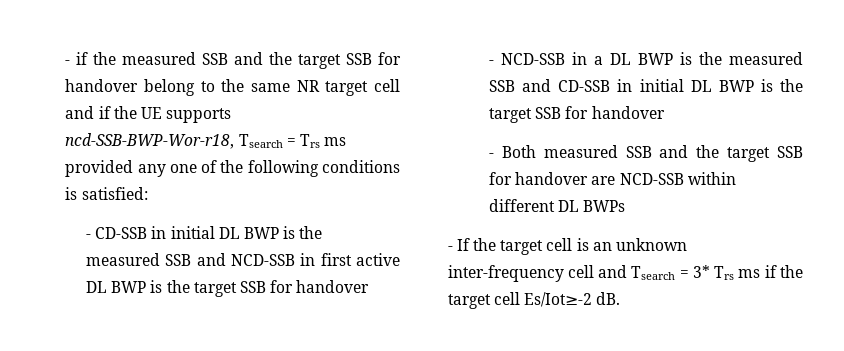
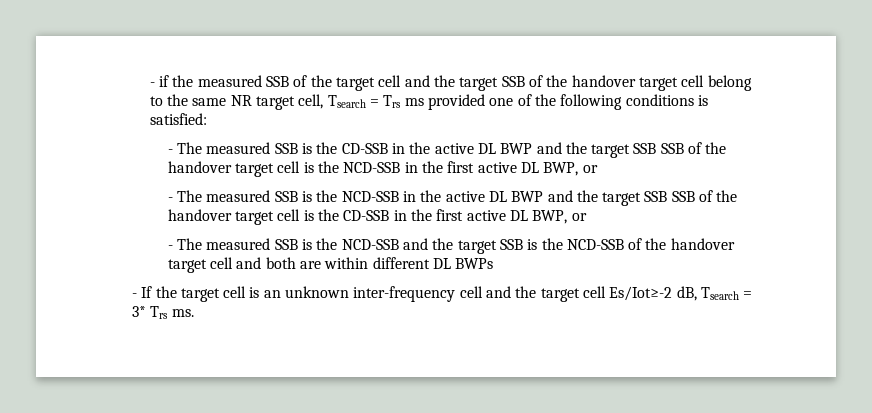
[234,52,402,69] [65,79,139,92] and the target SSB for handover -> [293,75,705,91] of the target cell and the target SSB of the handover target cell
[374,79,400,92] [65,106,232,123] [65,133,235,149] cell and if the UE supports ncd-SSB-BWP-Wor-r18, -> [298,94,324,109] cell,
[137,164,166,177] any -> (485, 102) none
[95,226,323,239] [86,253,401,266] [86,280,370,297] [489,52,803,65] [489,79,803,92] [489,106,665,123] [489,145,803,162] [489,172,684,185] CD-SSB in initial DL BWP is the measured SSB and NCD-SSB in first active DL BWP is the target SSB for handover // - NCD-SSB in a DL BWP is the measured SSB and CD-SSB in initial DL BWP is the target SSB for handover // - Both measured SSB and the target SSB for handover are NCD-SSB -> [176,142,727,158] [167,161,598,177] [167,190,738,206] [167,209,587,225] [167,238,735,254] [167,257,321,273] The measured SSB is the CD-SSB in the active DL BWP and the target SSB SSB of the handover target cell is the NCD-SSB in the first active DL BWP, or // - The measured SSB is the NCD-SSB in the active DL BWP and the target SSB SSB of the handover target cell is the CD-SSB in the first active DL BWP, or // - The measured SSB is the NCD-SSB and the target SSB is the NCD-SSB of the handover target cell and both are
[631,265,804,280] [447,292,621,309] Tsearch = 3* Trs ms if the target cell Es/Iot≥-2 dB. -> [515,286,753,302] [131,306,194,319] the target cell Es/Iot≥-2 dB, Tsearch = 3* Trs ms.

